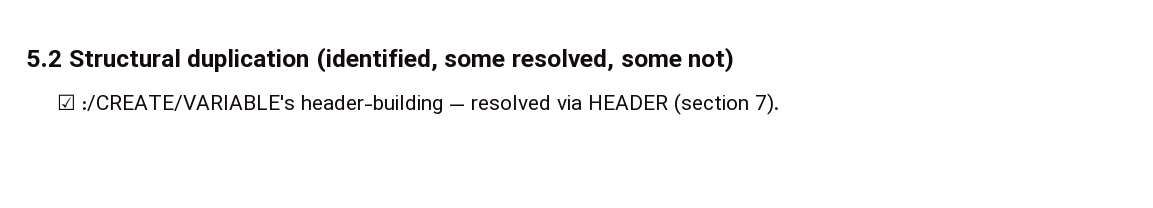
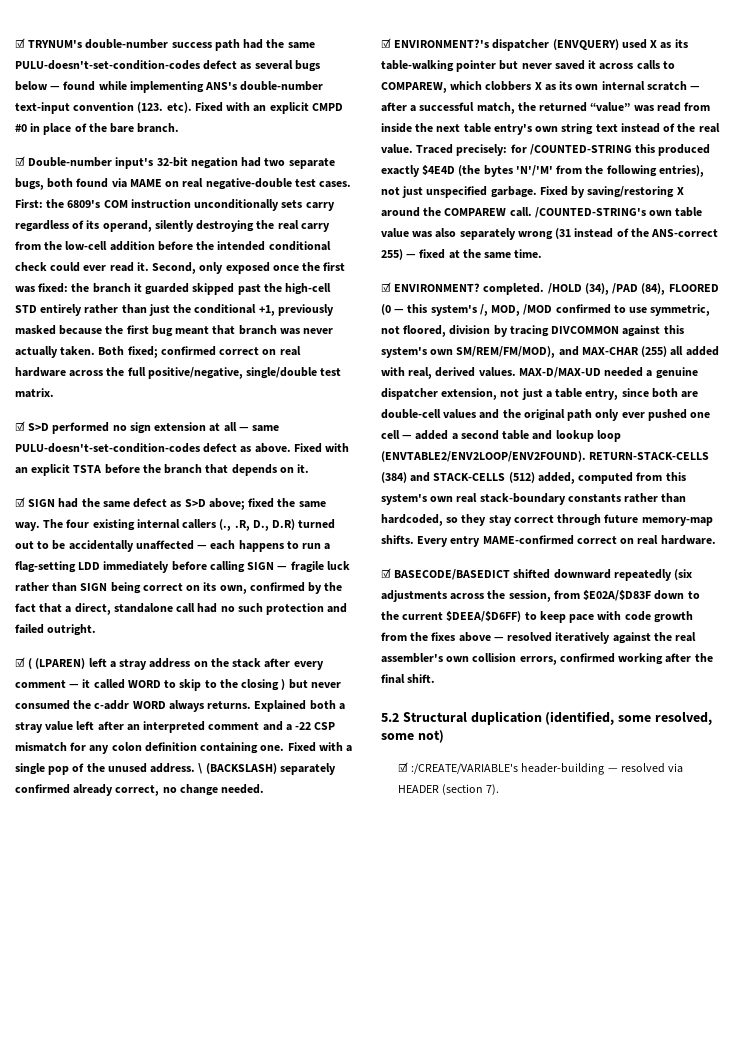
(26, 58) none -> [15,38,315,51] [15,60,320,72] [15,81,324,93] [15,102,343,114] [15,123,180,135] [15,156,335,169] [15,178,352,190] [15,199,335,211] [15,220,330,232] [15,241,331,251] [15,262,346,274] [15,283,332,295] [15,304,334,316] [15,325,334,337] [15,346,301,358] [15,367,342,379] [15,388,54,398] [15,421,280,434] [15,443,350,453] [15,464,310,476] [15,497,326,510] [15,519,336,531] [15,540,331,552] [15,561,350,573] [15,582,343,594] [15,603,348,615] [15,624,97,636] [15,657,324,670] [15,679,341,691] [15,700,345,712] [15,721,336,733] [15,742,353,754] [15,763,336,775] [15,784,265,796] [381,38,688,51] [381,60,675,72] [381,81,701,93] [381,102,711,114] [381,123,720,135] [381,144,711,156] [381,165,704,177] [381,186,684,198] [381,207,703,218] [381,228,719,240] [381,249,543,260] [381,282,719,295] [381,304,711,316] [381,325,684,337] [381,346,719,358] [381,367,698,379] [381,388,699,400] [381,409,711,421] [381,430,621,442] [381,451,710,462] [381,472,686,484] [381,493,687,505] [381,514,713,526] [381,535,716,547] [381,568,693,581] [381,590,700,602] [381,611,693,623] [381,632,697,644] [381,653,713,665] [381,674,436,684] ☑ TRYNUM's double-number success path had the same PULU-doesn't-set-condition-codes defect as several bugs below — found while implementing ANS's double-number text-input convention (123. etc). Fixed with an explicit CMPD #0 in place of the bare branch. // ☑ Double-number input's 32-bit negation had two separate bugs, both found via MAME on real negative-double test cases. First: the 6809's COM instruction unconditionally sets carry regardless of its operand, silently destroying the real carry from the low-cell addition before the intended conditional check could ever read it. Second, only exposed once the first was fixed: the branch it guarded skipped past the high-cell STD entirely rather than just the conditional +1, previously masked because the first bug meant that branch was never actually taken. Both fixed; confirmed correct on real hardware across the full positive/negative, single/double test matrix. // ☑ S>D performed no sign extension at all — same PULU-doesn't-set-condition-codes defect as above. Fixed with an explicit TSTA before the branch that depends on it. // ☑ SIGN had the same defect as S>D above; fixed the same way. The four existing internal callers (., .R, D., D.R) turned out to be accidentally unaffected — each happens to run a flag-setting LDD immediately before calling SIGN — fragile luck rather than SIGN being correct on its own, confirmed by the fact that a direct, standalone call had no such protection and failed outright. // ☑ ( (LPAREN) left a stray address on the stack after every comment — it called WORD to skip to the closing ) but never consumed the c-addr WORD always returns. Explained both a stray value left after an interpreted comment and a -22 CSP mismatch for any colon definition containing one. Fixed with a single pop of the unused address. \ (BACKSLASH) separately confirmed already correct, no change needed. // ☑ ENVIRONMENT?'s dispatcher (ENVQUERY) used X as its table-walking pointer but never saved it across calls to COMPAREW, which clobbers X as its own internal scratch — after a successful match, the returned “value” was read from inside the next table entry's own string text instead of the real value. Traced precisely: for /COUNTED-STRING this produced exactly $4E4D (the bytes 'N'/'M' from the following entries), not just unspecified garbage. Fixed by saving/restoring X around the COMPAREW call. /COUNTED-STRING's own table value was also separately wrong (31 instead of the ANS-correct 255) — fixed at the same time. // ☑ ENVIRONMENT? completed. /HOLD (34), /PAD (84), FLOORED (0 — this system's /, MOD, /MOD confirmed to use symmetric, not floored, division by tracing DIVCOMMON against this system's own SM/REM/FM/MOD), and MAX-CHAR (255) all added with real, derived values. MAX-D/MAX-UD needed a genuine dispatcher extension, not just a table entry, since both are double-cell values and the original path only ever pushed one cell — added a second table and lookup loop (ENVTABLE2/ENV2LOOP/ENV2FOUND). RETURN-STACK-CELLS (384) and STACK-CELLS (512) added, computed from this system's own real stack-boundary constants rather than hardcoded, so they stay correct through future memory-map shifts. Every entry MAME-confirmed correct on real hardware. // ☑ BASECODE/BASEDICT shifted downward repeatedly (six adjustments across the session, from $E02A/$D83F down to the current $DEEA/$D6FF) to keep pace with code growth from the fixes above — resolved iteratively against the real assembler's own collision errors, confirmed working after the final shift. //

